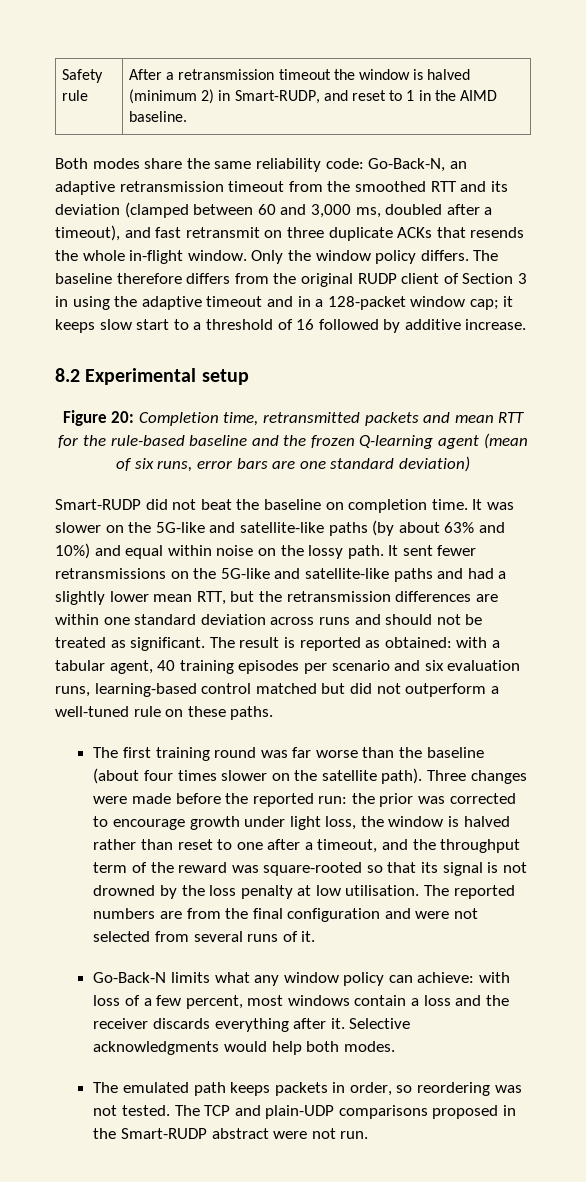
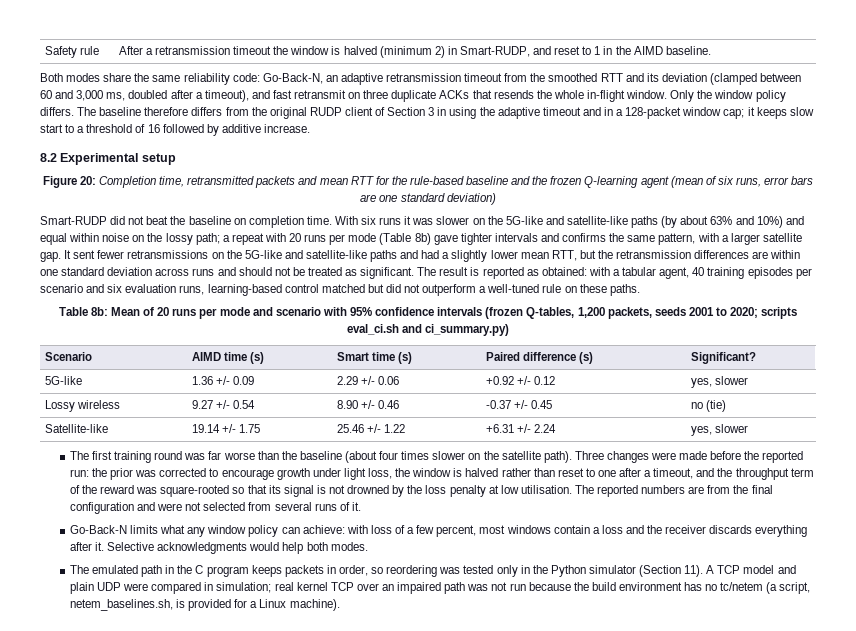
[472,499,483,510] It -> [334,216,412,225] With six runs it
[347,545,384,559] path. -> [195,233,802,245] [40,252,61,262] path; a repeat with 20 runs per mode (Table 8b) gave tighter intervals and confirms the same pattern, with a larger satellite gap.
(274, 713) none -> [58,307,798,319] [346,324,510,336] [44,352,92,361] [191,352,264,364] [336,352,412,364] [485,352,593,364] [690,352,756,364] [44,376,82,385] [191,376,254,385] [336,376,399,385] [485,376,555,385] [690,376,748,388] [44,400,120,412] [191,400,255,409] [336,400,399,409] [485,400,552,409] [690,400,726,412] [44,424,108,433] [191,424,260,433] [336,424,405,433] [485,424,556,433] [690,424,748,436] // Table 8b: Mean of 20 runs per mode and scenario with 95% confidence intervals (frozen Q-tables, 1,200 packets, seeds 2001 to 2020; scripts eval_ci.sh and ci_summary.py) // Scenario | AIMD time (s) | Smart time (s) | Paired difference (s) | Significant? // 5G-like | 1.36 +/- 0.09 | 2.29 +/- 0.06 | +0.92 +/- 0.12 | yes, slower // Lossy wireless | 9.27 +/- 0.54 | 8.90 +/- 0.46 | -0.37 +/- 0.45 | no (tie) // Satellite-like | 19.14 +/- 1.75 | 25.46 +/- 1.22 | +6.31 +/- 2.24 | yes, slower
(226, 1089) none -> [165,565,249,577] in the C program
[93,1105,517,1119] [93,1128,369,1139] not tested. The TCP and plain-UDP comparisons proposed in the Smart-RUDP abstract were not run. -> [463,565,796,577] [69,582,811,594] [69,599,340,611] tested only in the Python simulator (Section 11). A TCP model and plain UDP were compared in simulation; real kernel TCP over an impaired path was not run because the build environment has no tc/netem (a script, netem_baselines.sh, is provided for a Linux machine).

